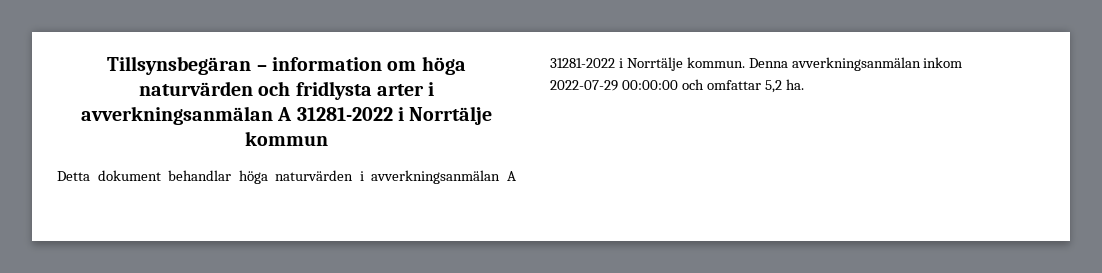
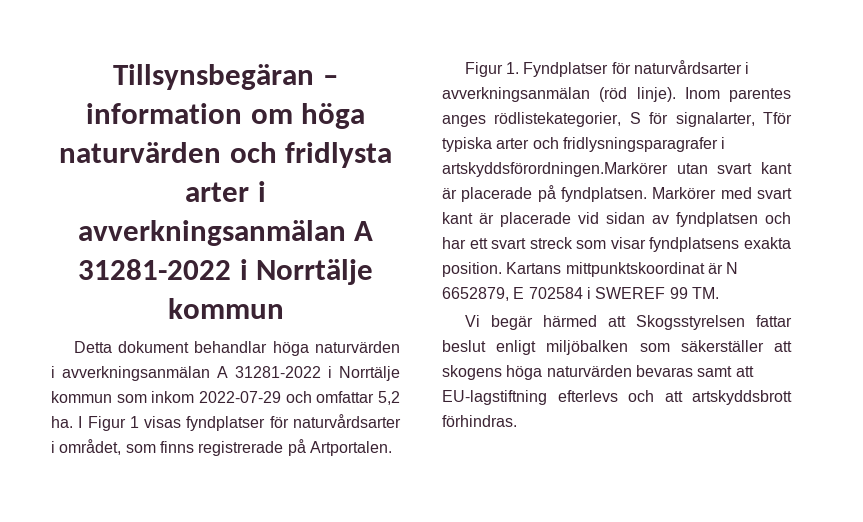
[686,57,921,71] kommun. Denna avverkningsanmälan -> [51,391,147,403] kommun som
[621,80,678,90] 00:00:00 -> (281, 397) none
(804, 84) none -> [78,414,401,431] [51,439,392,456] [464,60,750,77] [442,87,791,102] [442,112,792,127] [442,137,726,152] [442,162,792,177] [442,185,792,202] [442,212,791,227] [442,237,791,252] [442,262,739,277] [442,287,719,301] [464,315,792,330] [442,340,792,355] [442,365,754,380] [442,390,792,405] [442,415,517,427] I Figur 1 visas fyndplatser för naturvårdsarter i området, som finns registrerade på Artportalen. // Figur 1. Fyndplatser för naturvårdsarter i avverkningsanmälan (röd linje). Inom parentes anges rödlistekategorier, S för signalarter, Tför typiska arter och fridlysningsparagrafer i artskyddsförordningen.Markörer utan svart kant är placerade på fyndplatsen. Markörer med svart kant är placerade vid sidan av fyndplatsen och har ett svart streck som visar fyndplatsens exakta position. Kartans mittpunktskoordinat är N 6652879, E 702584 i SWEREF 99 TM. // Vi begär härmed att Skogsstyrelsen fattar beslut enligt miljöbalken som säkerställer att skogens höga naturvärden bevaras samt att EU-lagstiftning efterlevs och att artskyddsbrott förhindras.

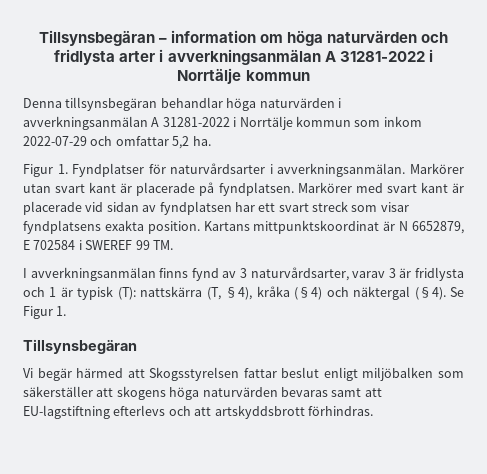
[73,341,189,353] Detta dokument -> [23,97,158,111] Denna tillsynsbegäran
[78,414,401,431] [51,439,392,456] I Figur 1 visas fyndplatser för naturvårdsarter i området, som finns registrerade på Artportalen. -> (211, 141) none
[442,87,791,102] [442,112,792,127] [442,137,726,152] [442,162,668,177] avverkningsanmälan (röd linje). Inom parentes anges rödlistekategorier, S för signalarter, Tför typiska arter och fridlysningsparagrafer i artskyddsförordningen.Markörer -> [277,163,464,177] avverkningsanmälan. Markörer
[765,212,791,224] och -> (232, 208) none
(719, 293) none -> [23,267,465,281] [23,286,464,300] [23,306,67,319] [23,339,137,354] // I avverkningsanmälan finns fynd av 3 naturvårdsarter, varav 3 är fridlysta och 1 är typisk (T): nattskärra (T, §4), kråka (§4) och näktergal (§4). Se Figur 1. // Tillsynsbegäran

